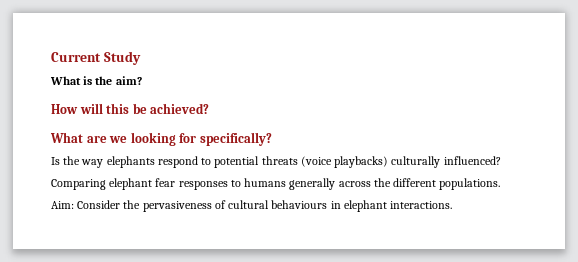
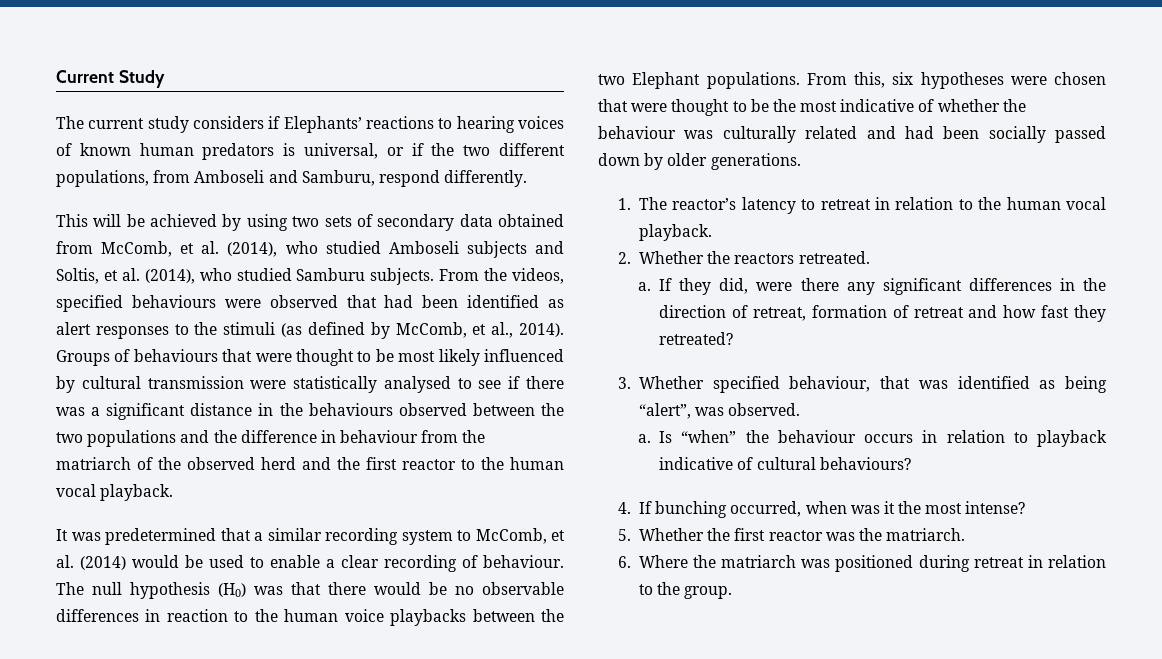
[50,76,142,85] [51,103,210,114] [50,132,272,146] [51,156,501,168] [51,178,501,190] [51,200,453,212] What is the aim? // How will this be achieved? // What are we looking for specifically? // Is the way elephants respond to potential threats (voice playbacks) culturally influenced? // Comparing elephant fear responses to humans generally across the different populations. // Aim: Consider the pervasiveness of cultural behaviours in elephant interactions. -> [56,116,564,133] [56,143,565,160] [56,170,528,187] [56,214,564,231] [56,241,564,258] [56,268,564,285] [56,295,564,312] [56,322,564,339] [56,349,564,366] [56,376,564,393] [56,403,564,420] [56,430,486,447] [56,457,564,470] [56,484,174,501] [56,528,565,545] [56,555,564,572] [56,582,564,599] [56,609,564,626] [598,72,1106,89] [598,99,1026,116] [598,126,1106,143] [598,153,801,170] [618,197,1106,214] [638,224,712,241] [618,251,870,264] [638,278,1106,295] [659,305,1106,322] [659,332,734,345] [618,376,1107,393] [638,403,801,419] [638,430,1107,447] [659,457,911,470] [618,501,1026,518] [618,528,966,541] [618,555,1106,572] [638,582,733,599] The current study considers if Elephants’ reactions to hearing voices of known human predators is universal, or if the two different populations, from Amboseli and Samburu, respond differently. // This will be achieved by using two sets of secondary data obtained from McComb, et al. (2014), who studied Amboseli subjects and Soltis, et al. (2014), who studied Samburu subjects. From the videos, specified behaviours were observed that had been identified as alert responses to the stimuli (as defined by McComb, et al., 2014). Groups of behaviours that were thought to be most likely influenced by cultural transmission were statistically analysed to see if there was a significant distance in the behaviours observed between the two populations and the difference in behaviour from the matriarch of the observed herd and the first reactor to the human vocal playback. // It was predetermined that a similar recording system to McComb, et al. (2014) would be used to enable a clear recording of behaviour. The null hypothesis (H0) was that there would be no observable differences in reaction to the human voice playbacks between the two Elephant populations. From this, six hypotheses were chosen that were thought to be the most indicative of whether the behaviour was culturally related and had been socially passed down by older generations. // 1. The reactor’s latency to retreat in relation to the human vocal playback. // 2. Whether the reactors retreated. // a. If they did, were there any significant differences in the direction of retreat, formation of retreat and how fast they retreated? // 3. Whether specified behaviour, that was identified as being “alert”, was observed. // a. Is “when” the behaviour occurs in relation to playback indicative of cultural behaviours? // 4. If bunching occurred, when was it the most intense? // 5. Whether the first reactor was the matriarch. // 6. Where the matriarch was positioned during retreat in relation to the group.

